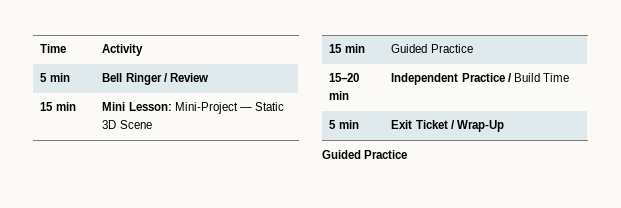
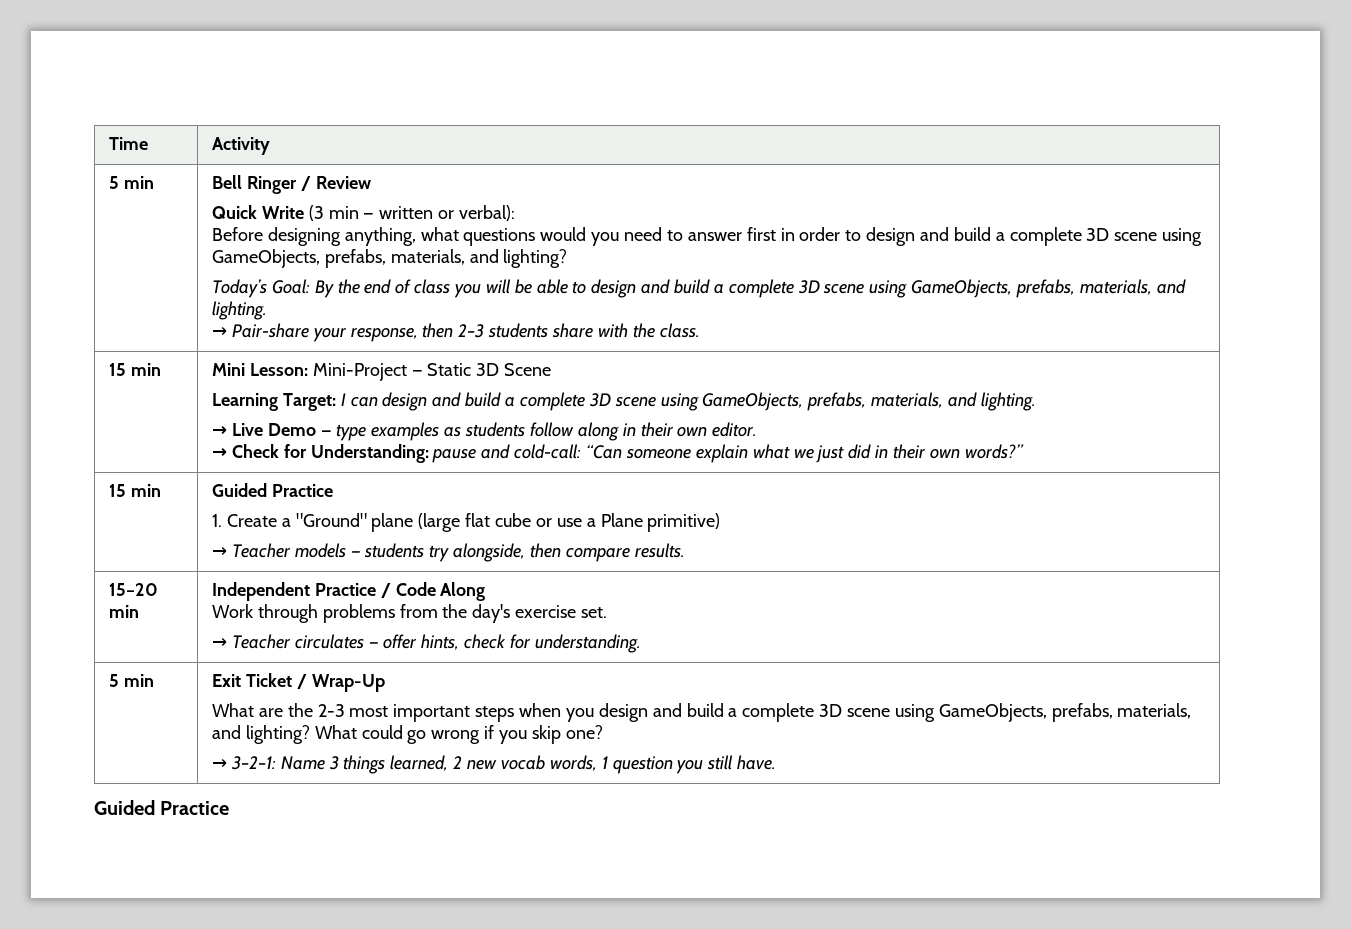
(208, 77) none -> [212,205,516,221] [212,227,1203,246] [212,249,568,268] [212,279,1186,298] [212,301,268,320] [212,323,700,342] // Quick Write (3 min — written or verbal): // Before designing anything, what questions would you need to answer first in order to design and build a complete 3D scene using GameObjects, prefabs, materials, and lighting? // Today’s Goal: By the end of class you will be able to design and build a complete 3D scene using GameObjects, prefabs, materials, and lighting. // → Pair-share your response, then 2–3 students share with the class.
[329,44,365,53] [391,44,473,53] // 15 min | Guided Practice -> [212,392,1036,411] [212,422,758,441] [212,444,1024,463] [109,484,161,497] [212,483,333,497] [212,513,721,532] [212,543,685,562] // Learning Target: I can design and build a complete 3D scene using GameObjects, prefabs, materials, and lighting. // → Live Demo — type examples as students follow along in their own editor. // → Check for Understanding: pause and cold-call: “Can someone explain what we just did in their own words?” // 15 min | Guided Practice // 1. Create a "Ground" plane (large flat cube or use a Plane primitive) // → Teacher models — students try alongside, then compare results.
[513,73,569,82] Build Time -> [395,582,486,601] [212,604,608,623] [212,634,641,653] Code Along // Work through problems from the day's exercise set. // → Teacher circulates — offer hints, check for understanding.
(504, 126) none -> [212,703,1192,722] [212,725,603,744] [212,755,777,774] // What are the 2-3 most important steps when you design and build a complete 3D scene using GameObjects, prefabs, materials, and lighting? What could go wrong if you skip one? // → 3–2–1: Name 3 things learned, 2 new vocab words, 1 question you still have.

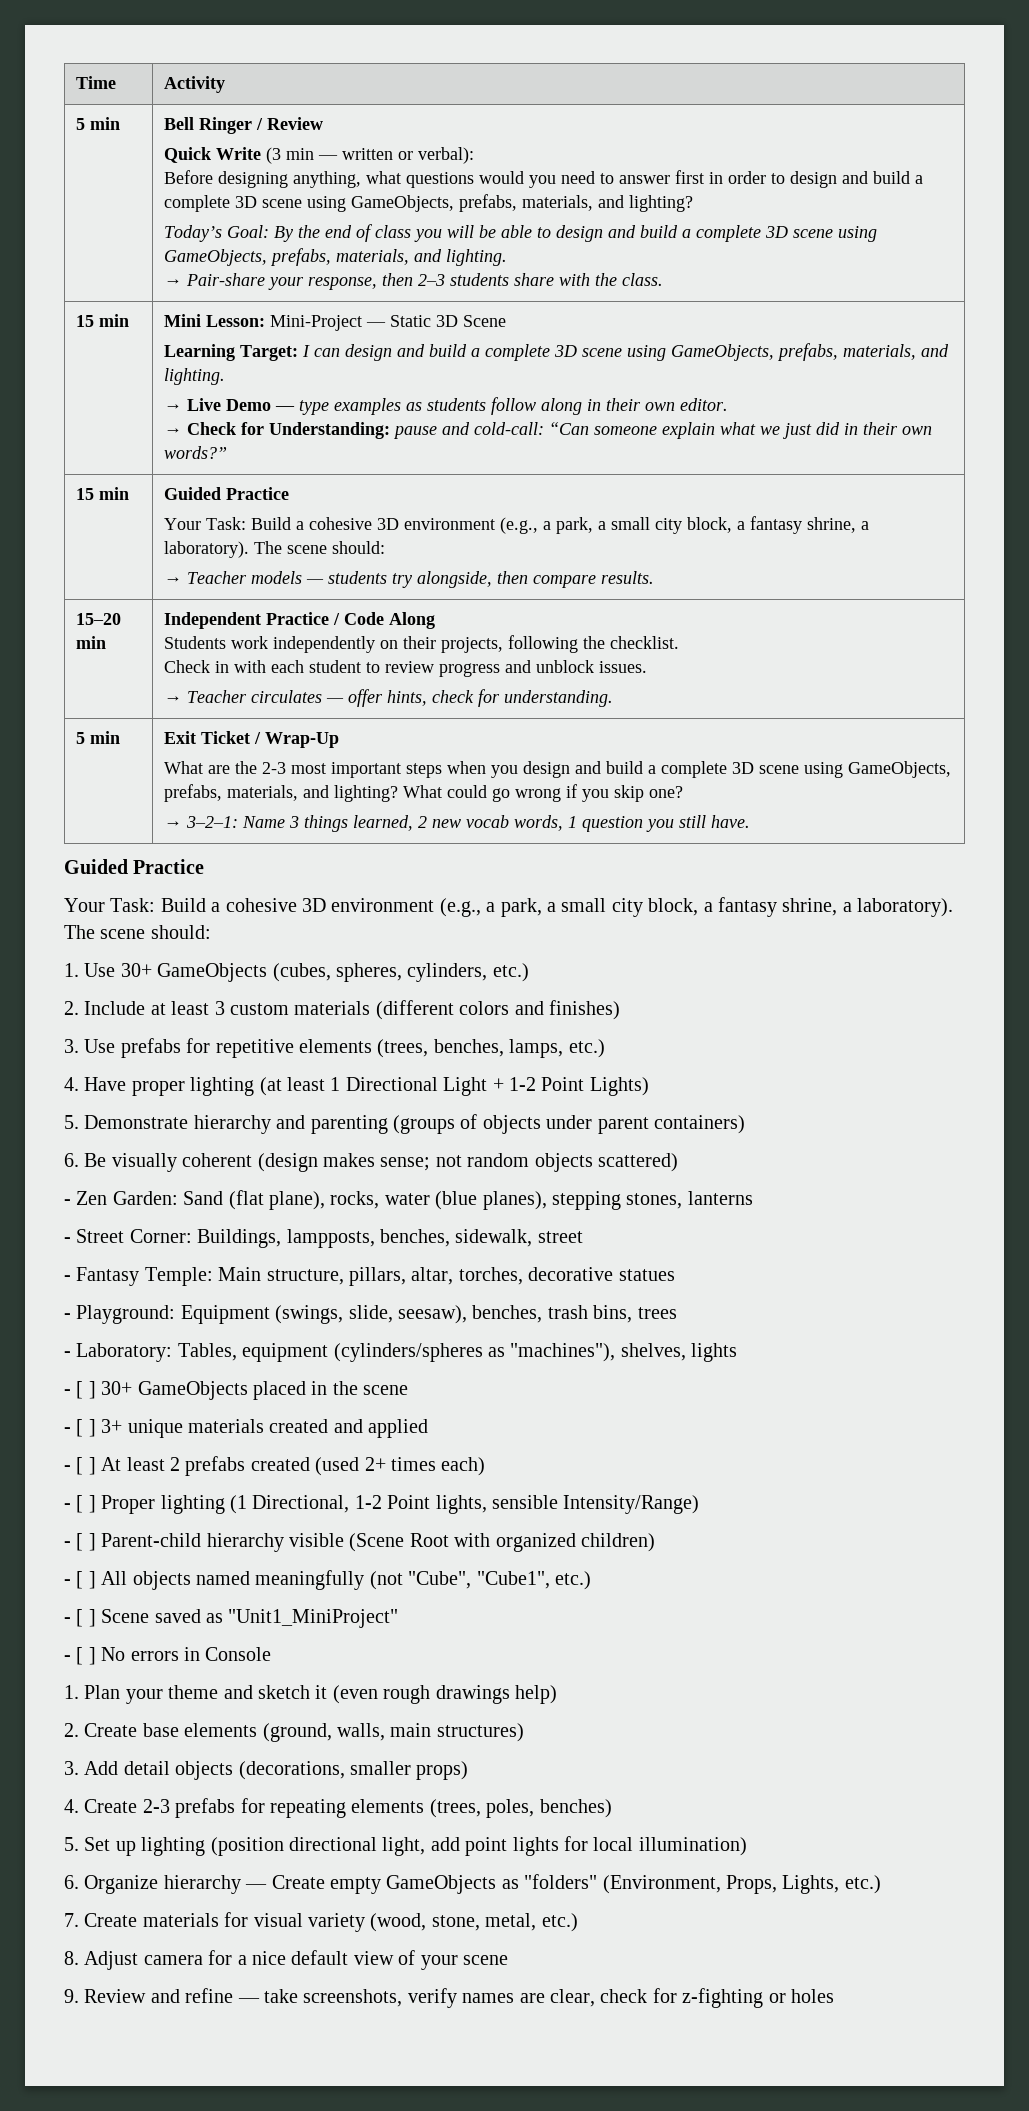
[212,513,721,532] 1. Create a "Ground" plane (large flat cube or use a Plane primitive) -> [163,516,869,534] [163,541,385,558] Your Task: Build a cohesive 3D environment (e.g., a park, a small city block, a fantasy shrine, a laboratory). The scene should:
[212,604,608,623] Work through problems from the day's exercise set. -> [163,635,679,653] [163,660,647,677] Students work independently on their projects, following the checklist. // Check in with each student to review progress and unblock issues.
(230, 808) none -> [64,897,954,917] [64,925,211,939] [64,963,529,982] [64,1000,620,1020] [64,1038,605,1058] [64,1077,649,1096] [64,1114,745,1134] [64,1153,678,1172] [64,1190,753,1210] [64,1229,583,1248] [64,1267,675,1286] [64,1305,677,1324] [64,1343,738,1362] [64,1381,409,1400] [64,1419,429,1438] [64,1456,486,1476] [64,1495,700,1514] [64,1533,655,1552] [64,1570,591,1590] [64,1609,399,1628] [64,1647,272,1665] [64,1685,557,1704] [64,1723,524,1742] [64,1761,469,1780] [64,1798,612,1818] [64,1836,747,1856] [64,1874,881,1894] [64,1912,578,1932] [64,1950,508,1970] [64,1988,834,2008] // Your Task: Build a cohesive 3D environment (e.g., a park, a small city block, a fantasy shrine, a laboratory). The scene should: // 1. Use 30+ GameObjects (cubes, spheres, cylinders, etc.) // 2. Include at least 3 custom materials (different colors and finishes) // 3. Use prefabs for repetitive elements (trees, benches, lamps, etc.) // 4. Have proper lighting (at least 1 Directional Light + 1-2 Point Lights) // 5. Demonstrate hierarchy and parenting (groups of objects under parent containers) // 6. Be visually coherent (design makes sense; not random objects scattered) // - Zen Garden: Sand (flat plane), rocks, water (blue planes), stepping stones, lanterns // - Street Corner: Buildings, lampposts, benches, sidewalk, street // - Fantasy Temple: Main structure, pillars, altar, torches, decorative statues // - Playground: Equipment (swings, slide, seesaw), benches, trash bins, trees // - Laboratory: Tables, equipment (cylinders/spheres as "machines"), shelves, lights // - [ ] 30+ GameObjects placed in the scene // - [ ] 3+ unique materials created and applied // - [ ] At least 2 prefabs created (used 2+ times each) // - [ ] Proper lighting (1 Directional, 1-2 Point lights, sensible Intensity/Range) // - [ ] Parent-child hierarchy visible (Scene Root with organized children) // - [ ] All objects named meaningfully (not "Cube", "Cube1", etc.) // - [ ] Scene saved as "Unit1_MiniProject" // - [ ] No errors in Console // 1. Plan your theme and sketch it (even rough drawings help) // 2. Create base elements (ground, walls, main structures) // 3. Add detail objects (decorations, smaller props) // 4. Create 2-3 prefabs for repeating elements (trees, poles, benches) // 5. Set up lighting (position directional light, add point lights for local illumination) // 6. Organize hierarchy — Create empty GameObjects as "folders" (Environment, Props, Lights, etc.) // 7. Create materials for visual variety (wood, stone, metal, etc.) // 8. Adjust camera for a nice default view of your scene // 9. Review and refine — take screenshots, verify names are clear, check for z-fighting or holes

